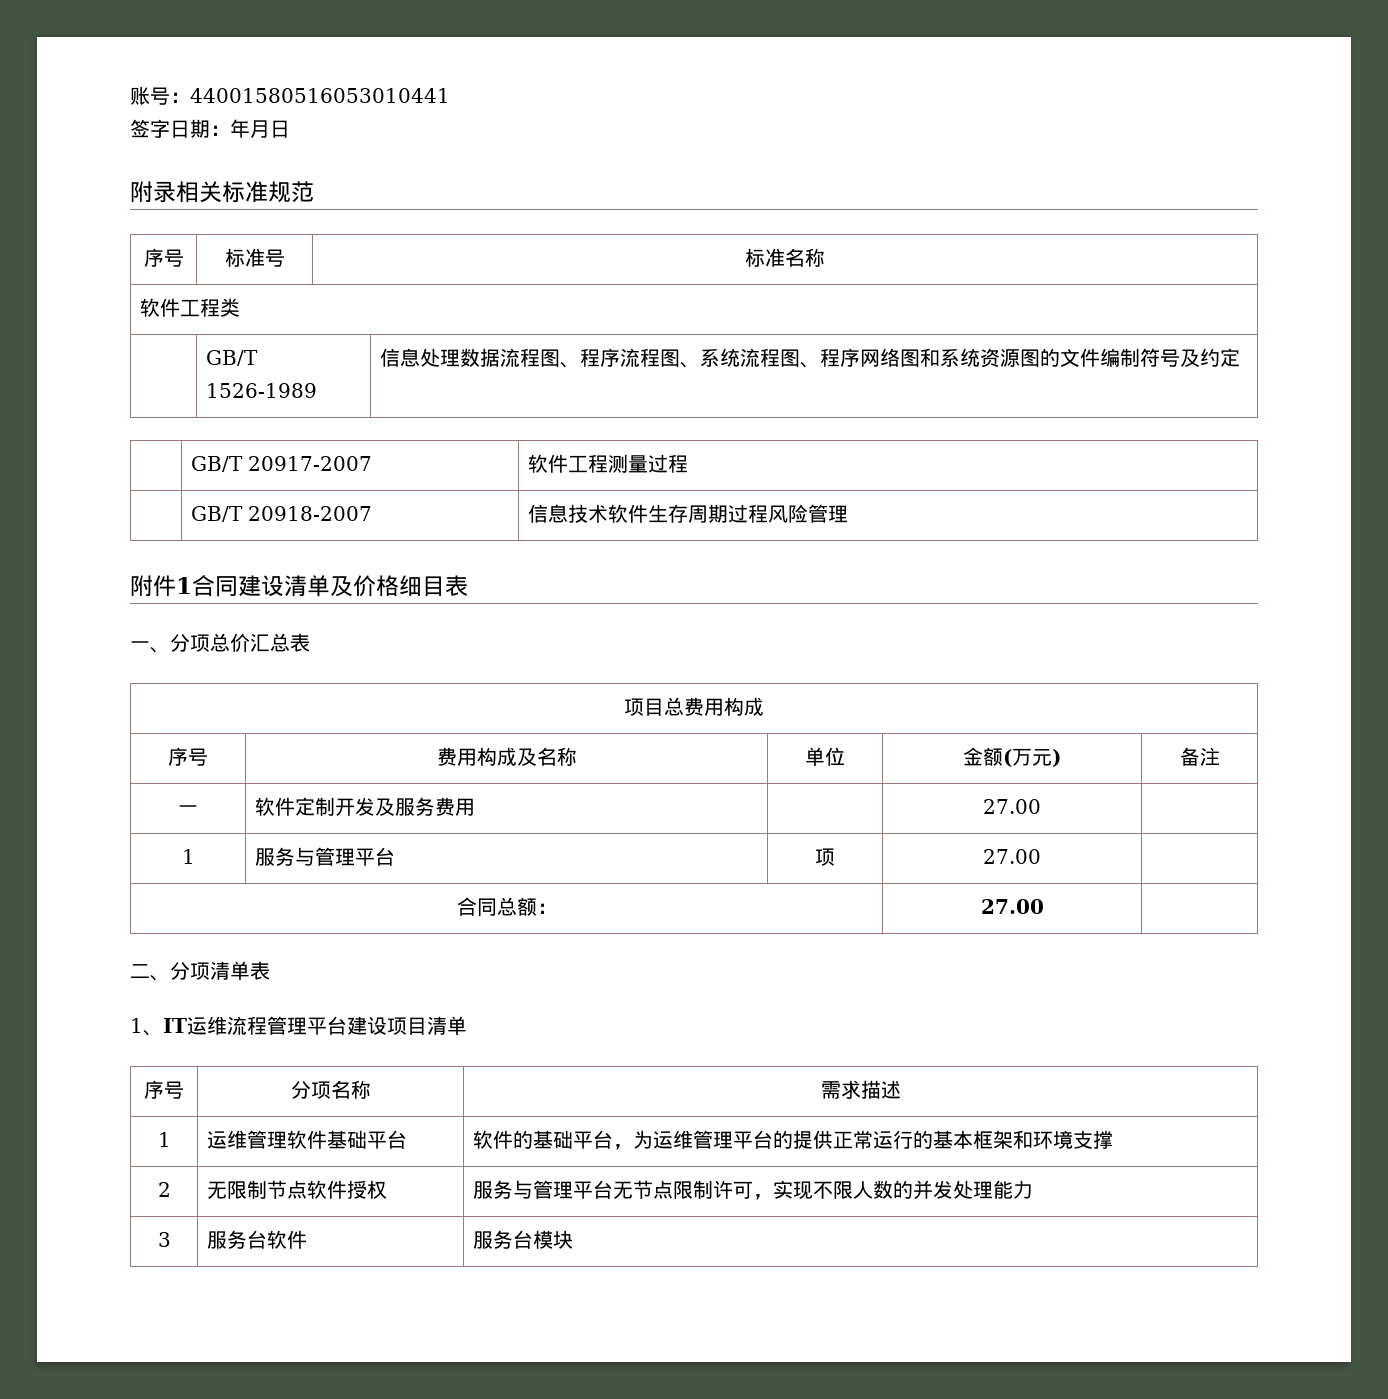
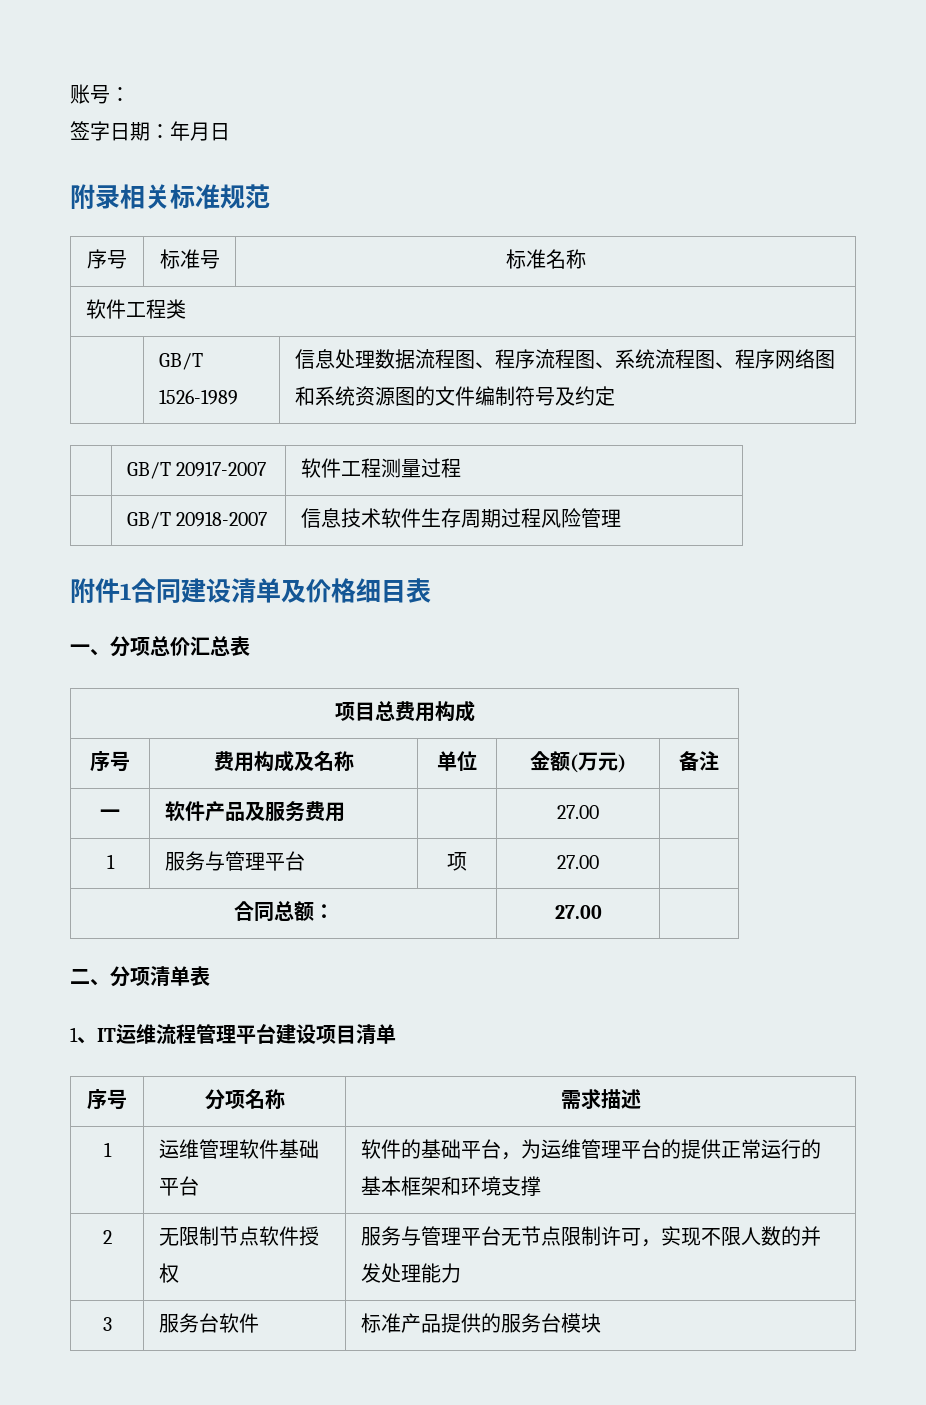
[190,88,450,103] 44001580516053010441 -> (130, 94) none
[295,797,376,816] 定制开发 -> [204,801,245,822] 产品
(308, 1239) none -> [360,1313,501,1333] 标准产品提供的

